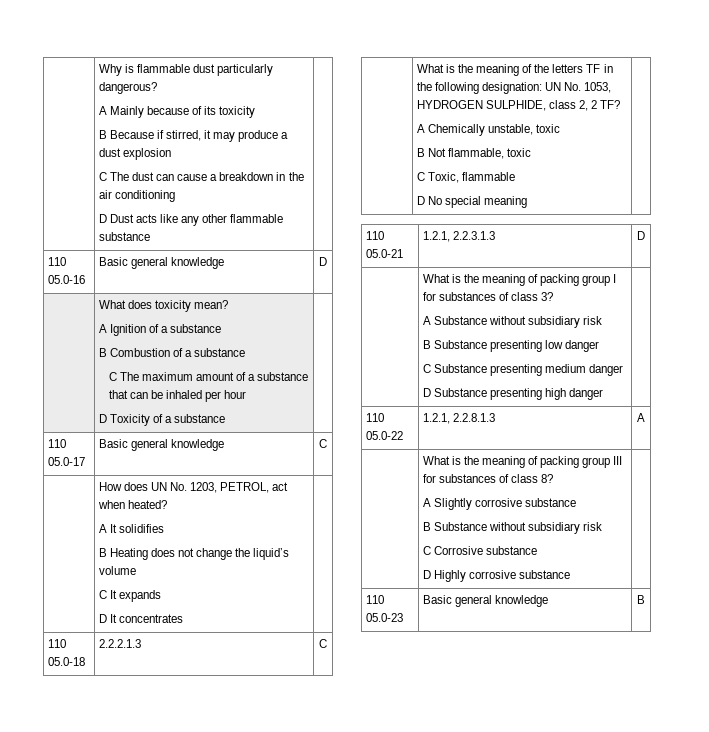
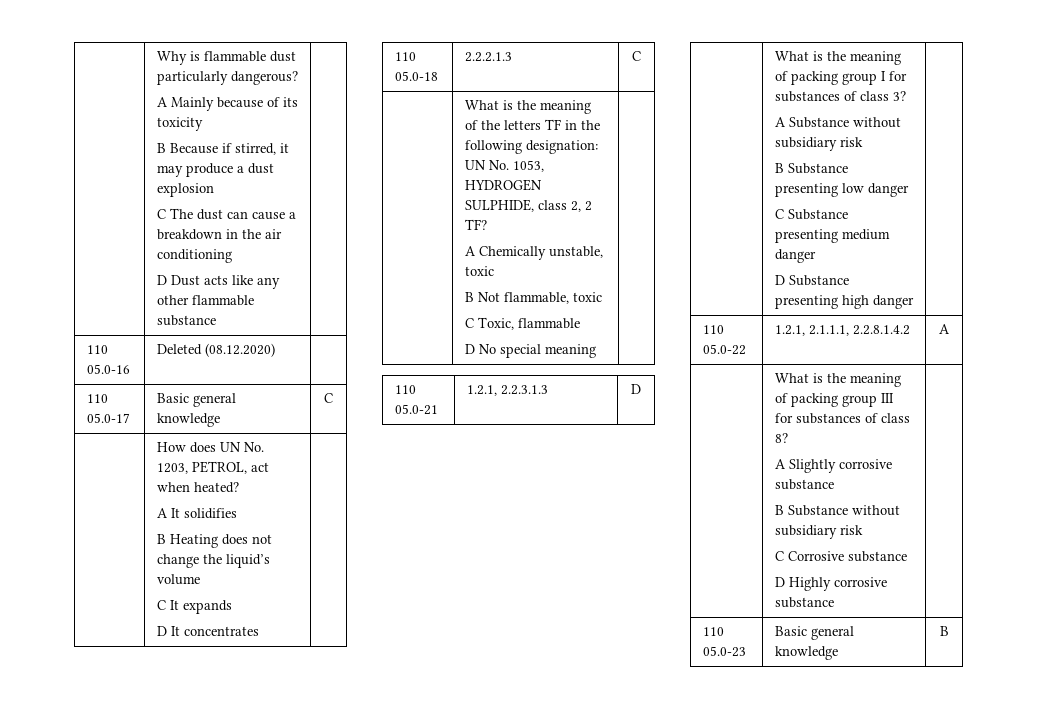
[98,257,224,269] [319,257,327,266] [98,300,228,312] [98,324,222,336] [98,348,246,357] [108,372,309,381] [108,390,247,402] [98,414,226,426] Basic general knowledge | D // | What does toxicity mean? // A Ignition of a substance // B Combustion of a substance // C The maximum amount of a substance that can be inhaled per hour // D Toxicity of a substance -> [156,343,275,357] Deleted (08.12.2020)
[452,413,495,422] 2.2.8.1.3 -> [808,325,910,336] 2.1.1.1, 2.2.8.1.4.2

